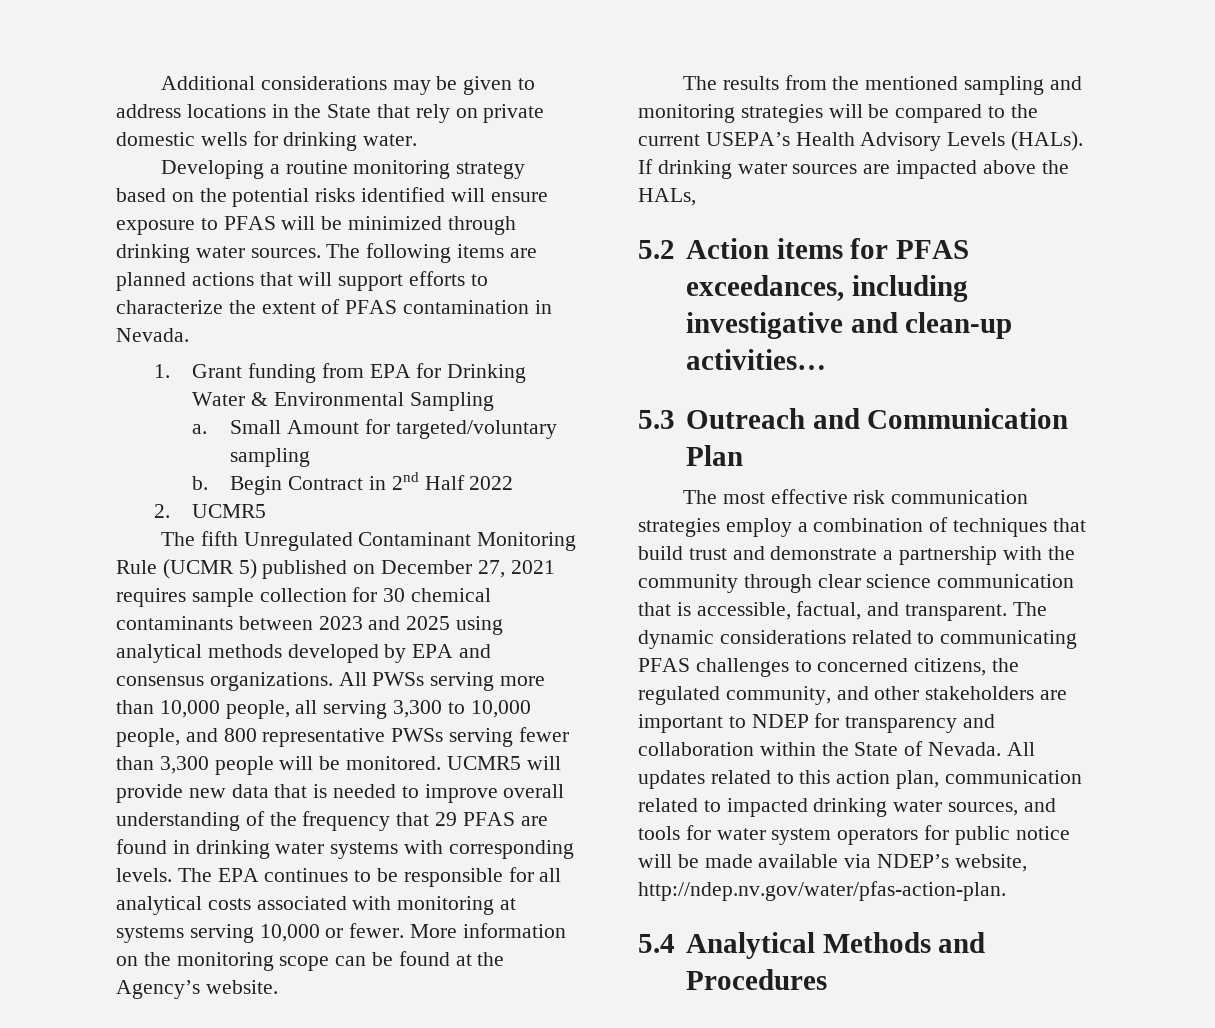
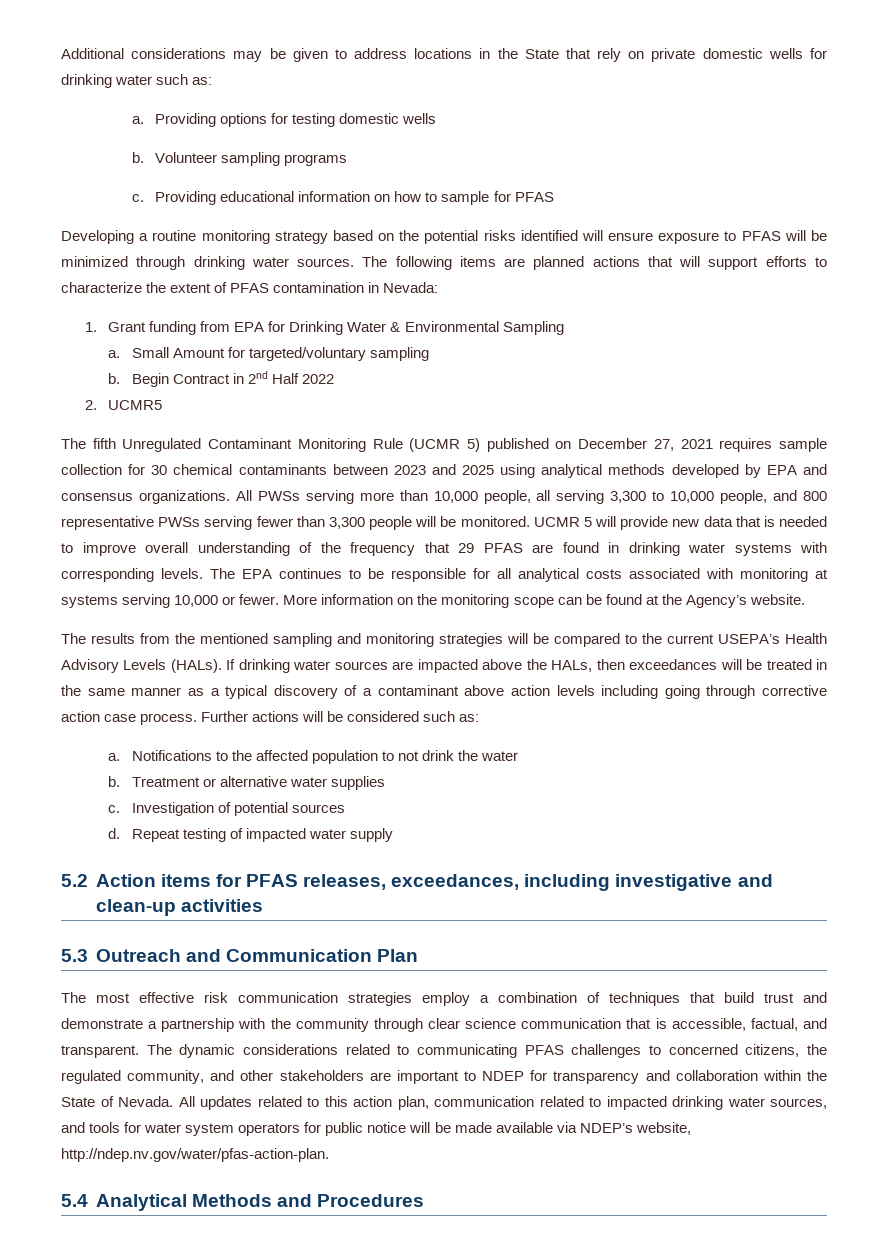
[363,134,418,146] water. -> [115,74,213,85] [131,113,437,127] [131,152,348,166] [131,191,554,205] water such as: // a. Providing options for testing domestic wells // b. Volunteer sampling programs // c. Providing educational information on how to sample for PFAS
[116,328,189,342] Nevada. -> [383,282,439,293] Nevada:
[446,756,521,770] UCMR5 -> [533,517,592,527] UCMR 5
(696, 197) none -> [596,659,828,670] [61,685,827,699] [61,711,480,725] [108,750,519,764] [108,776,385,790] [108,802,345,816] [108,828,393,842] then exceedances will be treated in the same manner as a typical discovery of a contaminant above action levels including going through corrective action case process. Further actions will be considered such as: // a. Notifications to the affected population to not drink the water // b. Treatment or alternative water supplies // c. Investigation of potential sources // d. Repeat testing of impacted water supply
(970, 249) none -> [303,874,387,890] releases,
[685,349,826,370] activities… -> [180,899,263,912] activities

